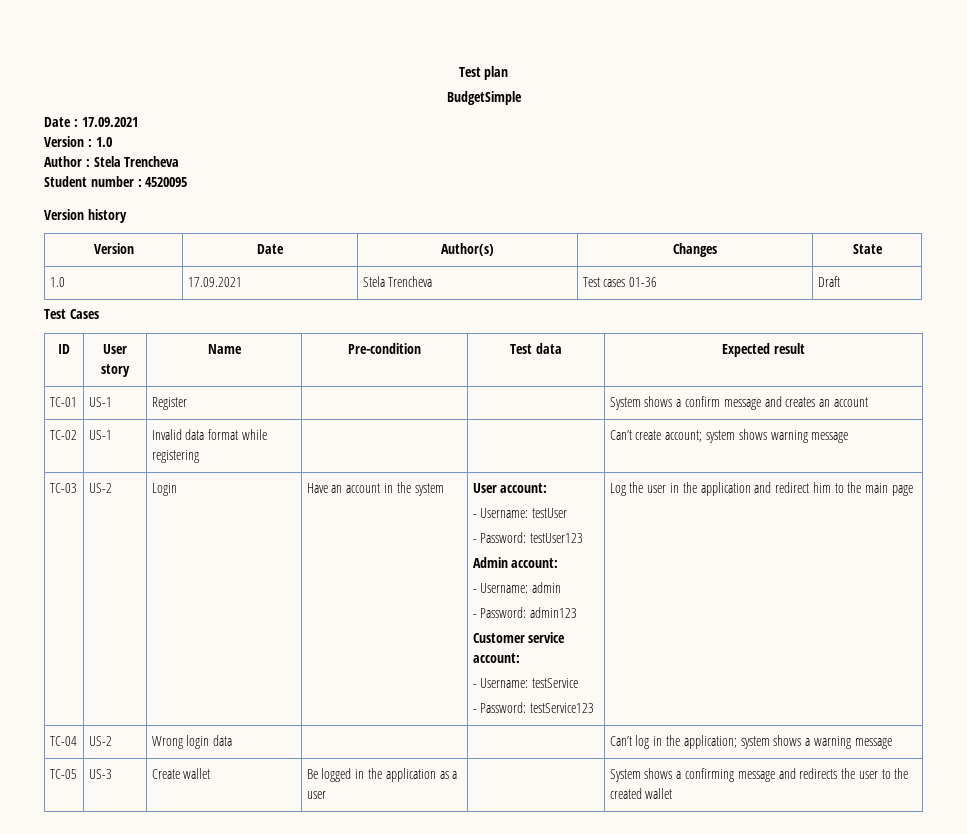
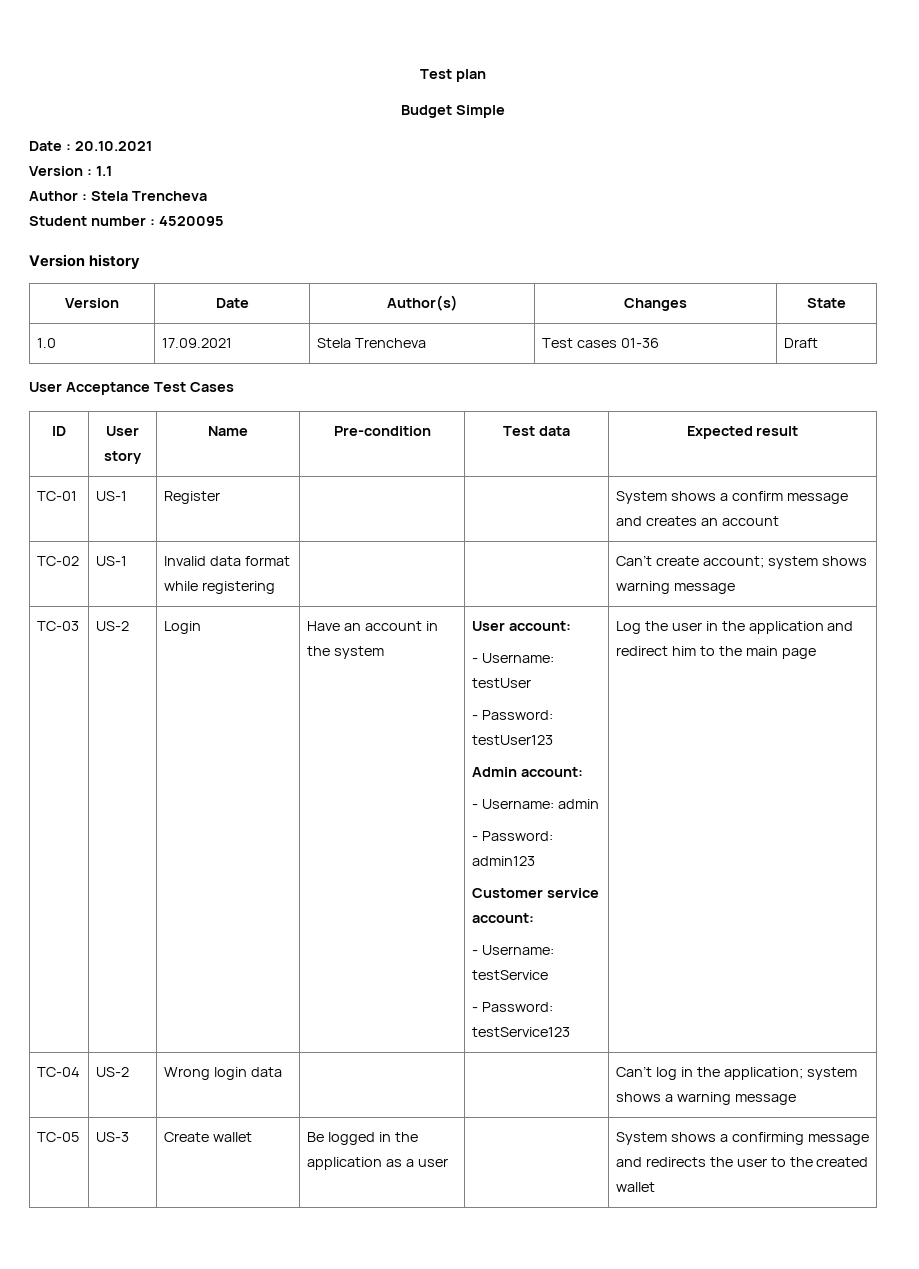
[446,91,522,105] BudgetSimple -> [401,105,505,118] Budget Simple
[81,117,138,127] 17.09.2021 -> [74,141,152,151] 20.10.2021
[95,137,112,147] 1.0 -> [95,166,112,176] 1.1
(840, 281) none -> [29,382,150,395] User Acceptance

